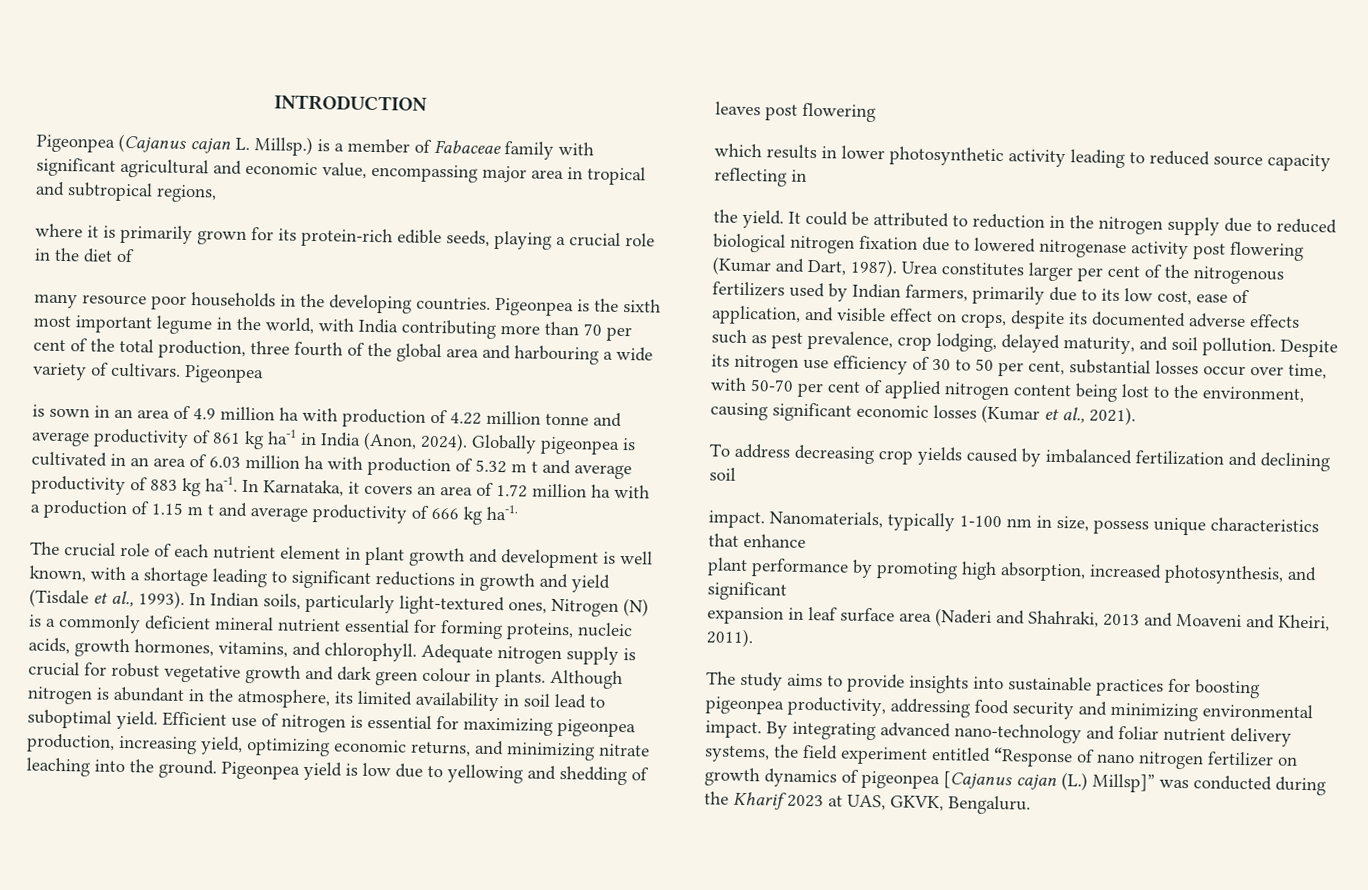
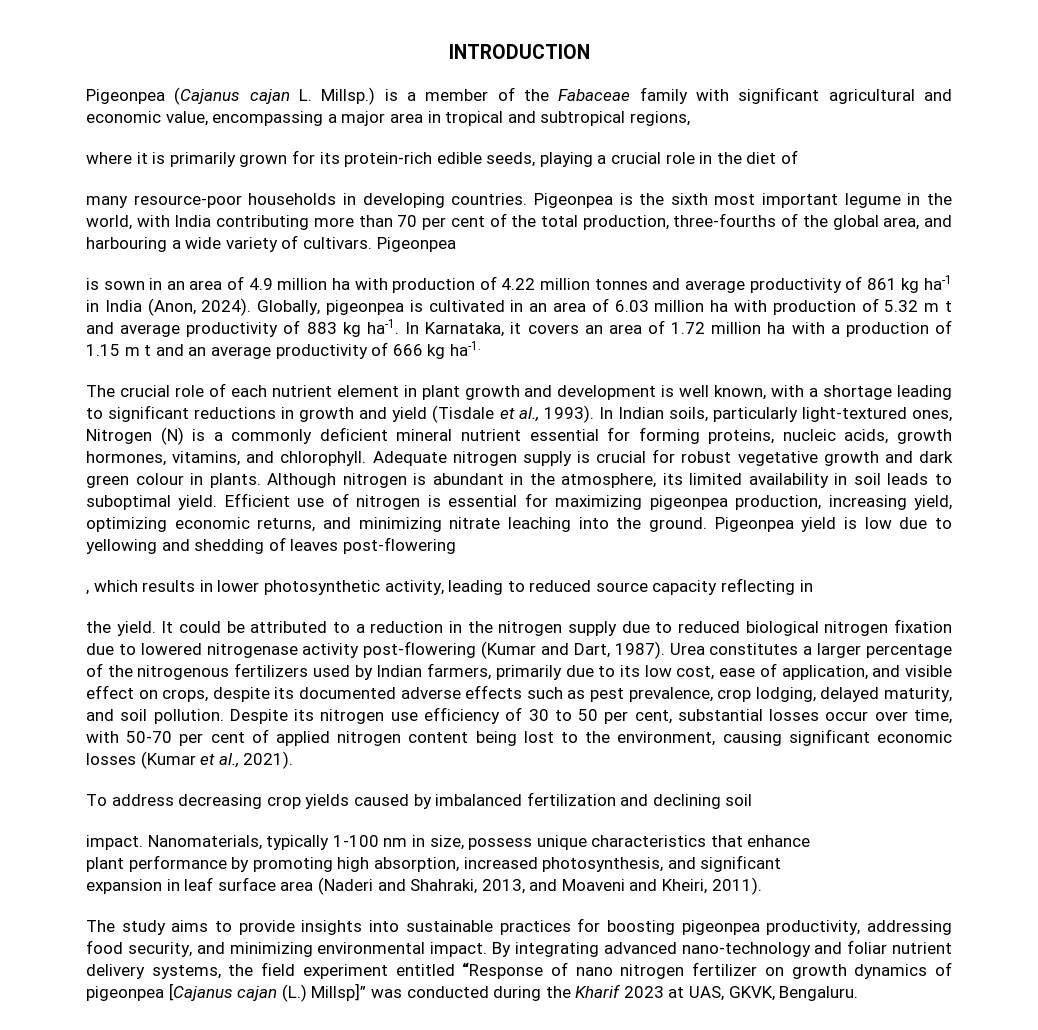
(432, 146) none -> [524,89,549,101] the
(478, 173) none -> [327,114,337,123] a
[82,294,187,310] resource poor -> [133,195,242,208] resource-poor
[300,293,325,308] the -> (356, 199) none
[250,341,343,357] three fourth -> [673,213,777,227] three-fourths
[446,348,479,358] area -> [883,217,920,230] area,
[545,413,589,426] tonne -> [594,279,648,290] tonnes
[471,434,537,454] Globally -> [257,300,321,315] Globally,
(248, 509) none -> [188,347,207,356] an
[554,693,586,709] lead -> [887,473,929,485] leads
[765,102,876,123] post flowering // -> [342,537,456,554] [86,590,89,595] post-flowering // ,
[1008,149,1066,168] activity -> [384,580,444,595] activity,
(968, 221) none -> [355,624,365,633] a
[1193,241,1304,261] post flowering -> [363,641,477,658] post-flowering
[1028,262,1140,282] larger per cent -> [803,643,953,658] a larger percentage
[1103,613,1140,627] 2013 -> [481,879,525,894] 2013,
[1012,701,1074,720] security -> [127,942,192,957] security,

